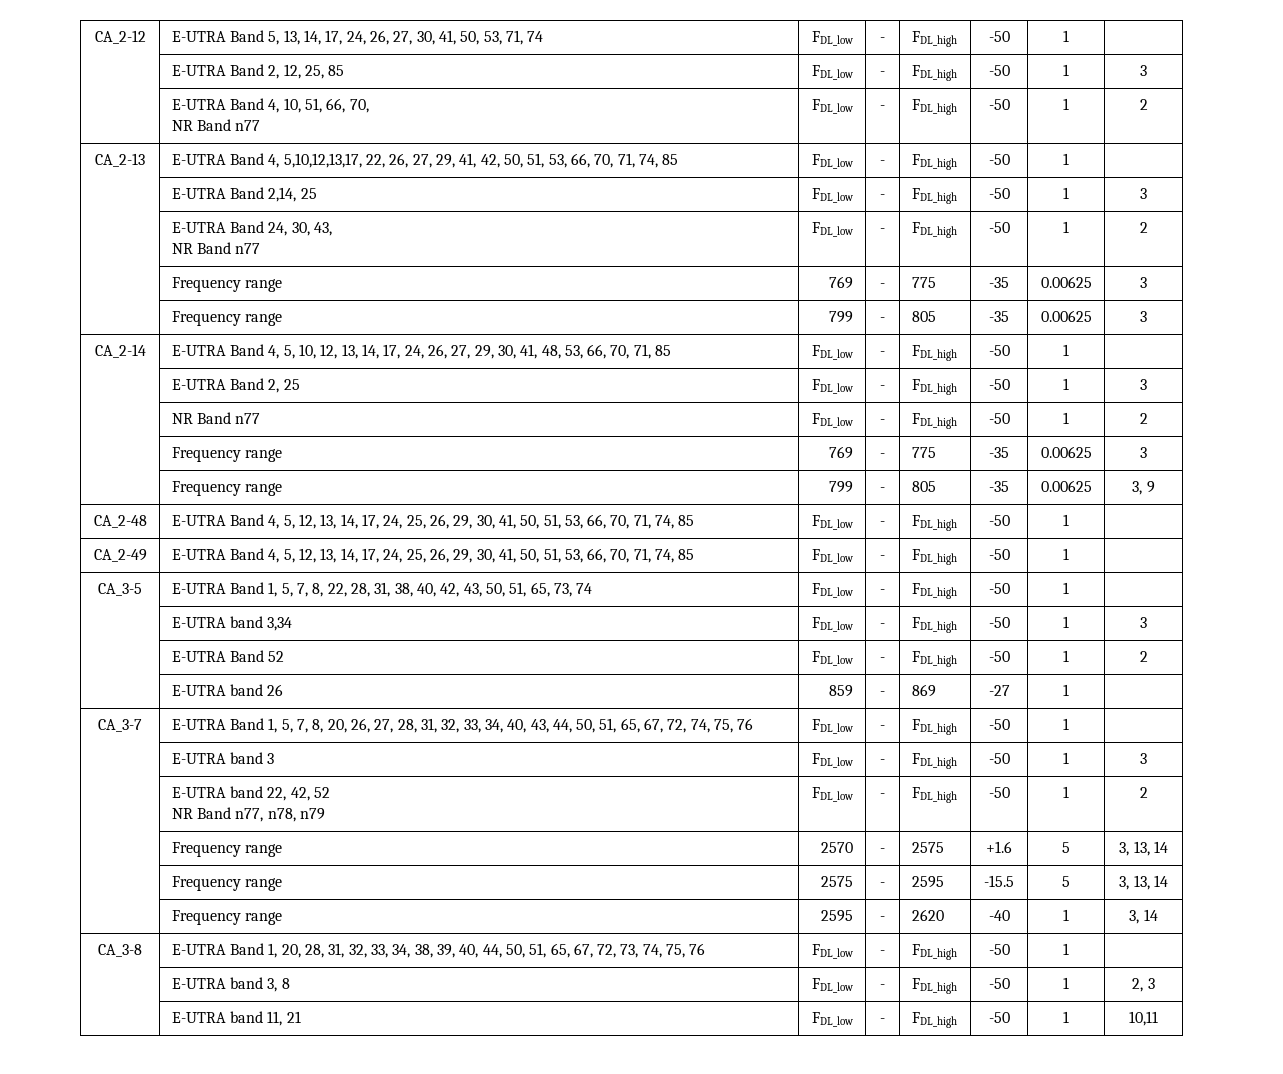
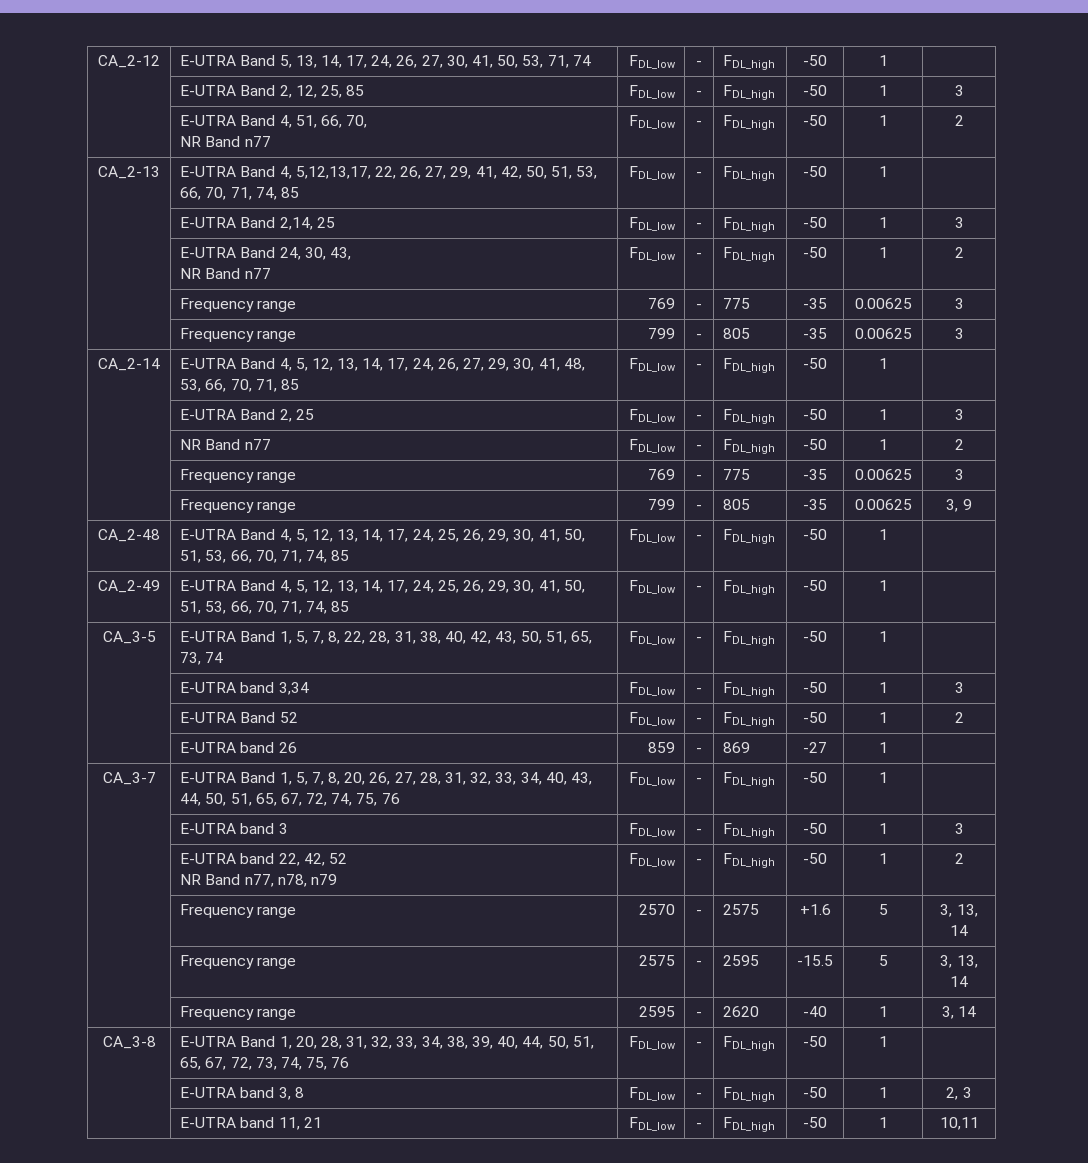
[283,98,301,113] 10, -> (292, 121) none
[283,153,362,168] 5,10,12,13,17, -> [295,166,371,179] 5,12,13,17,
[299,344,317,359] 10, -> (308, 364) none

